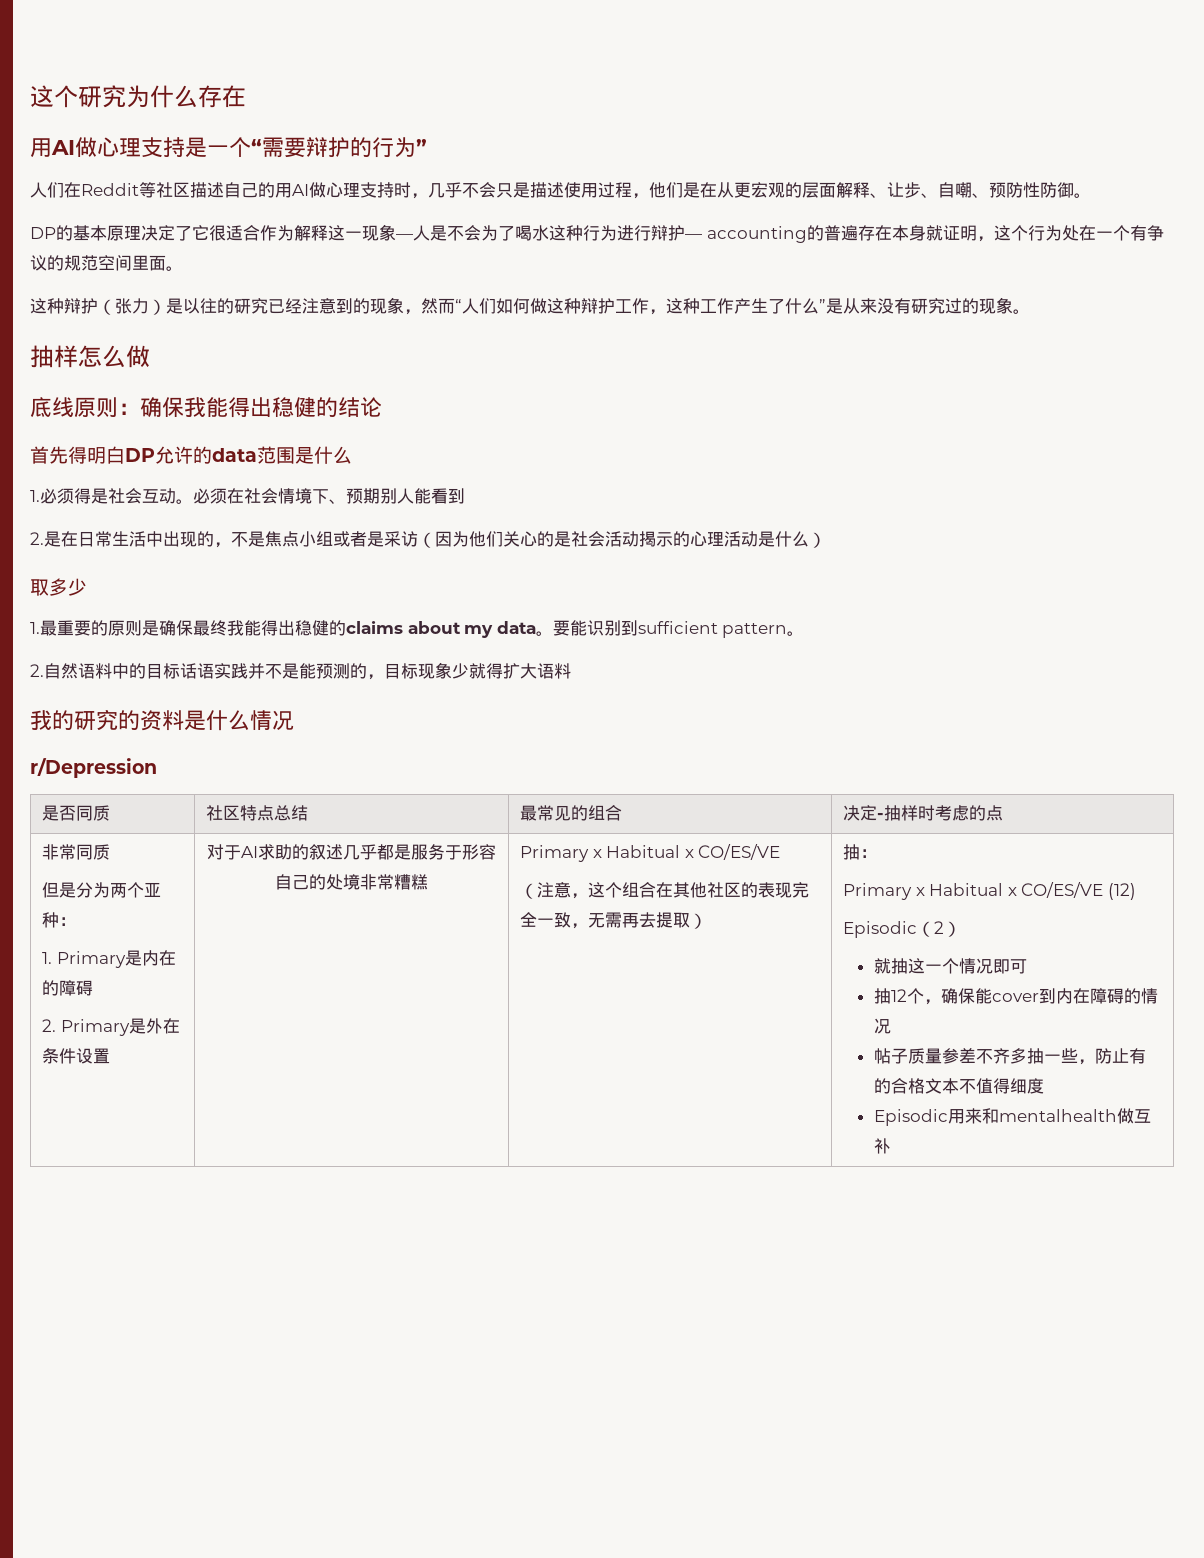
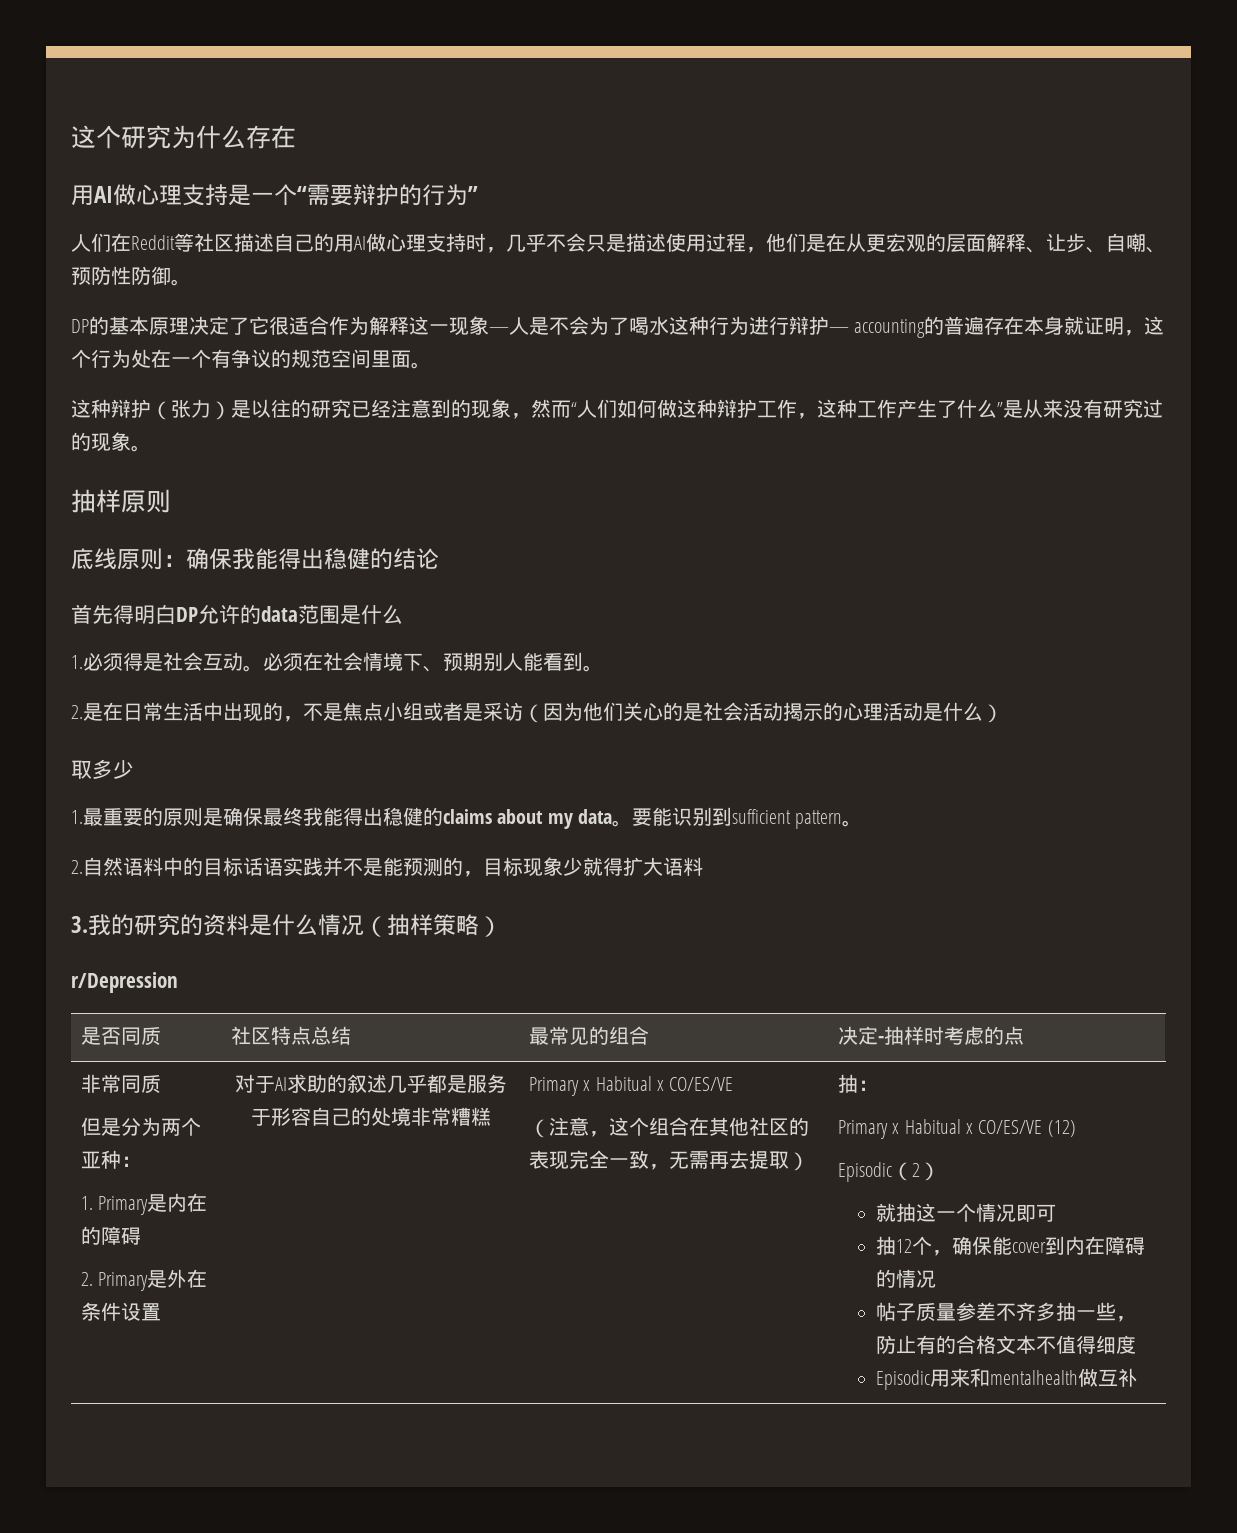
[78,345,150,368] 怎么做 -> [121,489,171,513] 原则
(465, 496) none -> [583,665,603,672] 。
(571, 671) none -> [71,916,88,933] 3.
(294, 720) none -> [364,914,502,937] （抽样策略）

